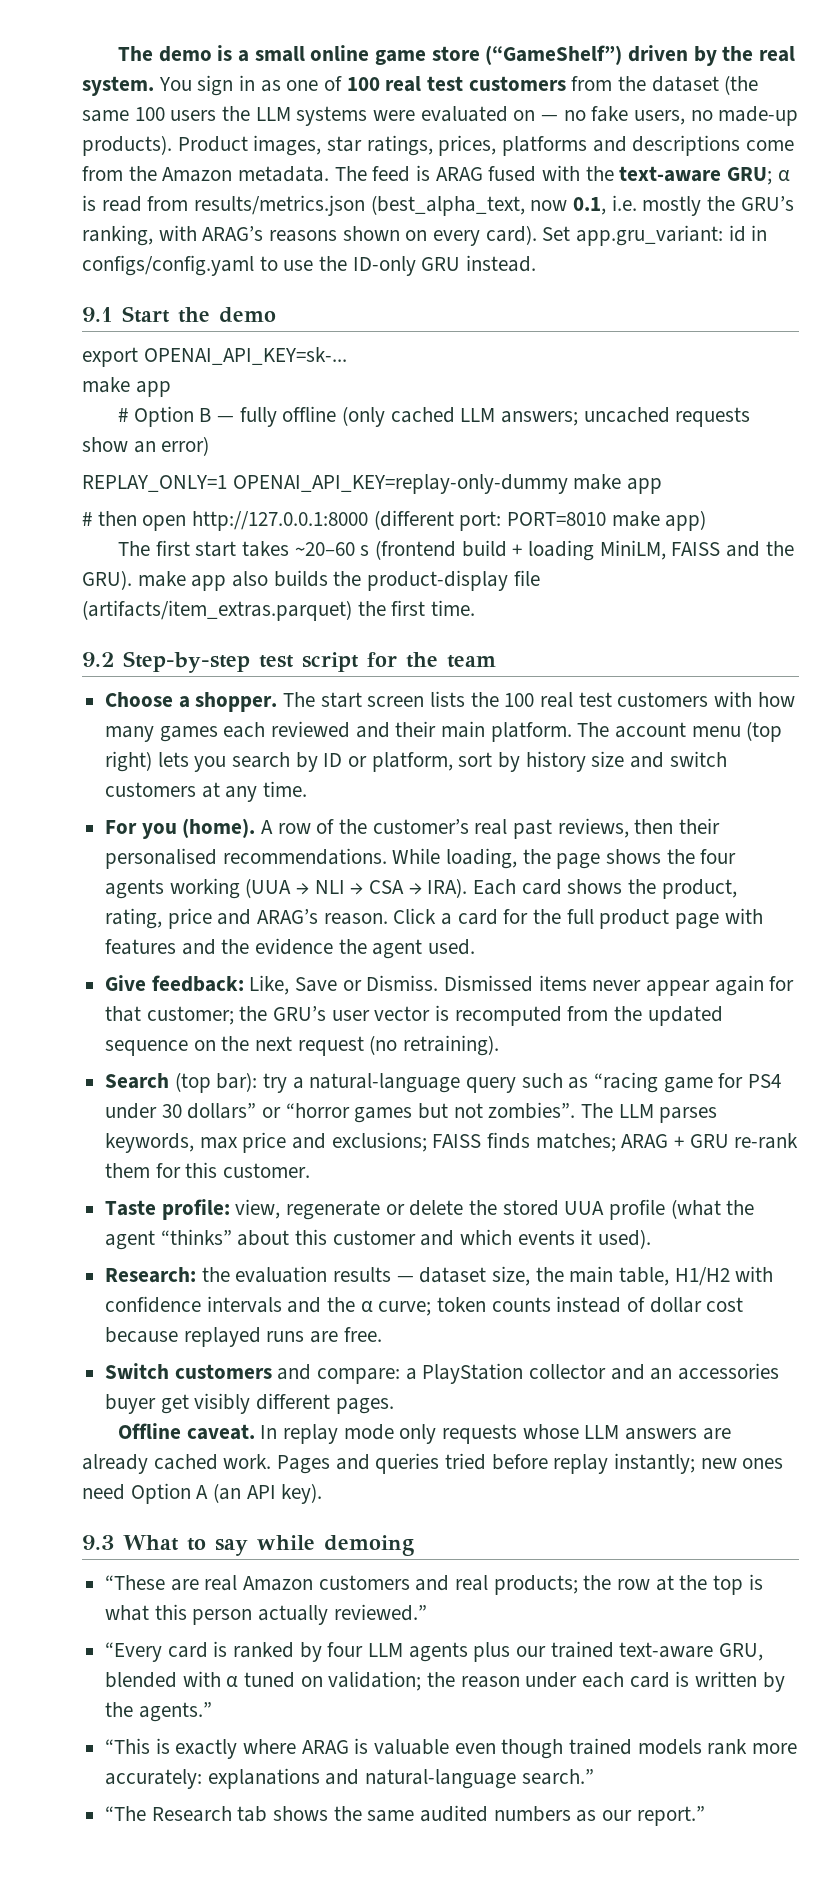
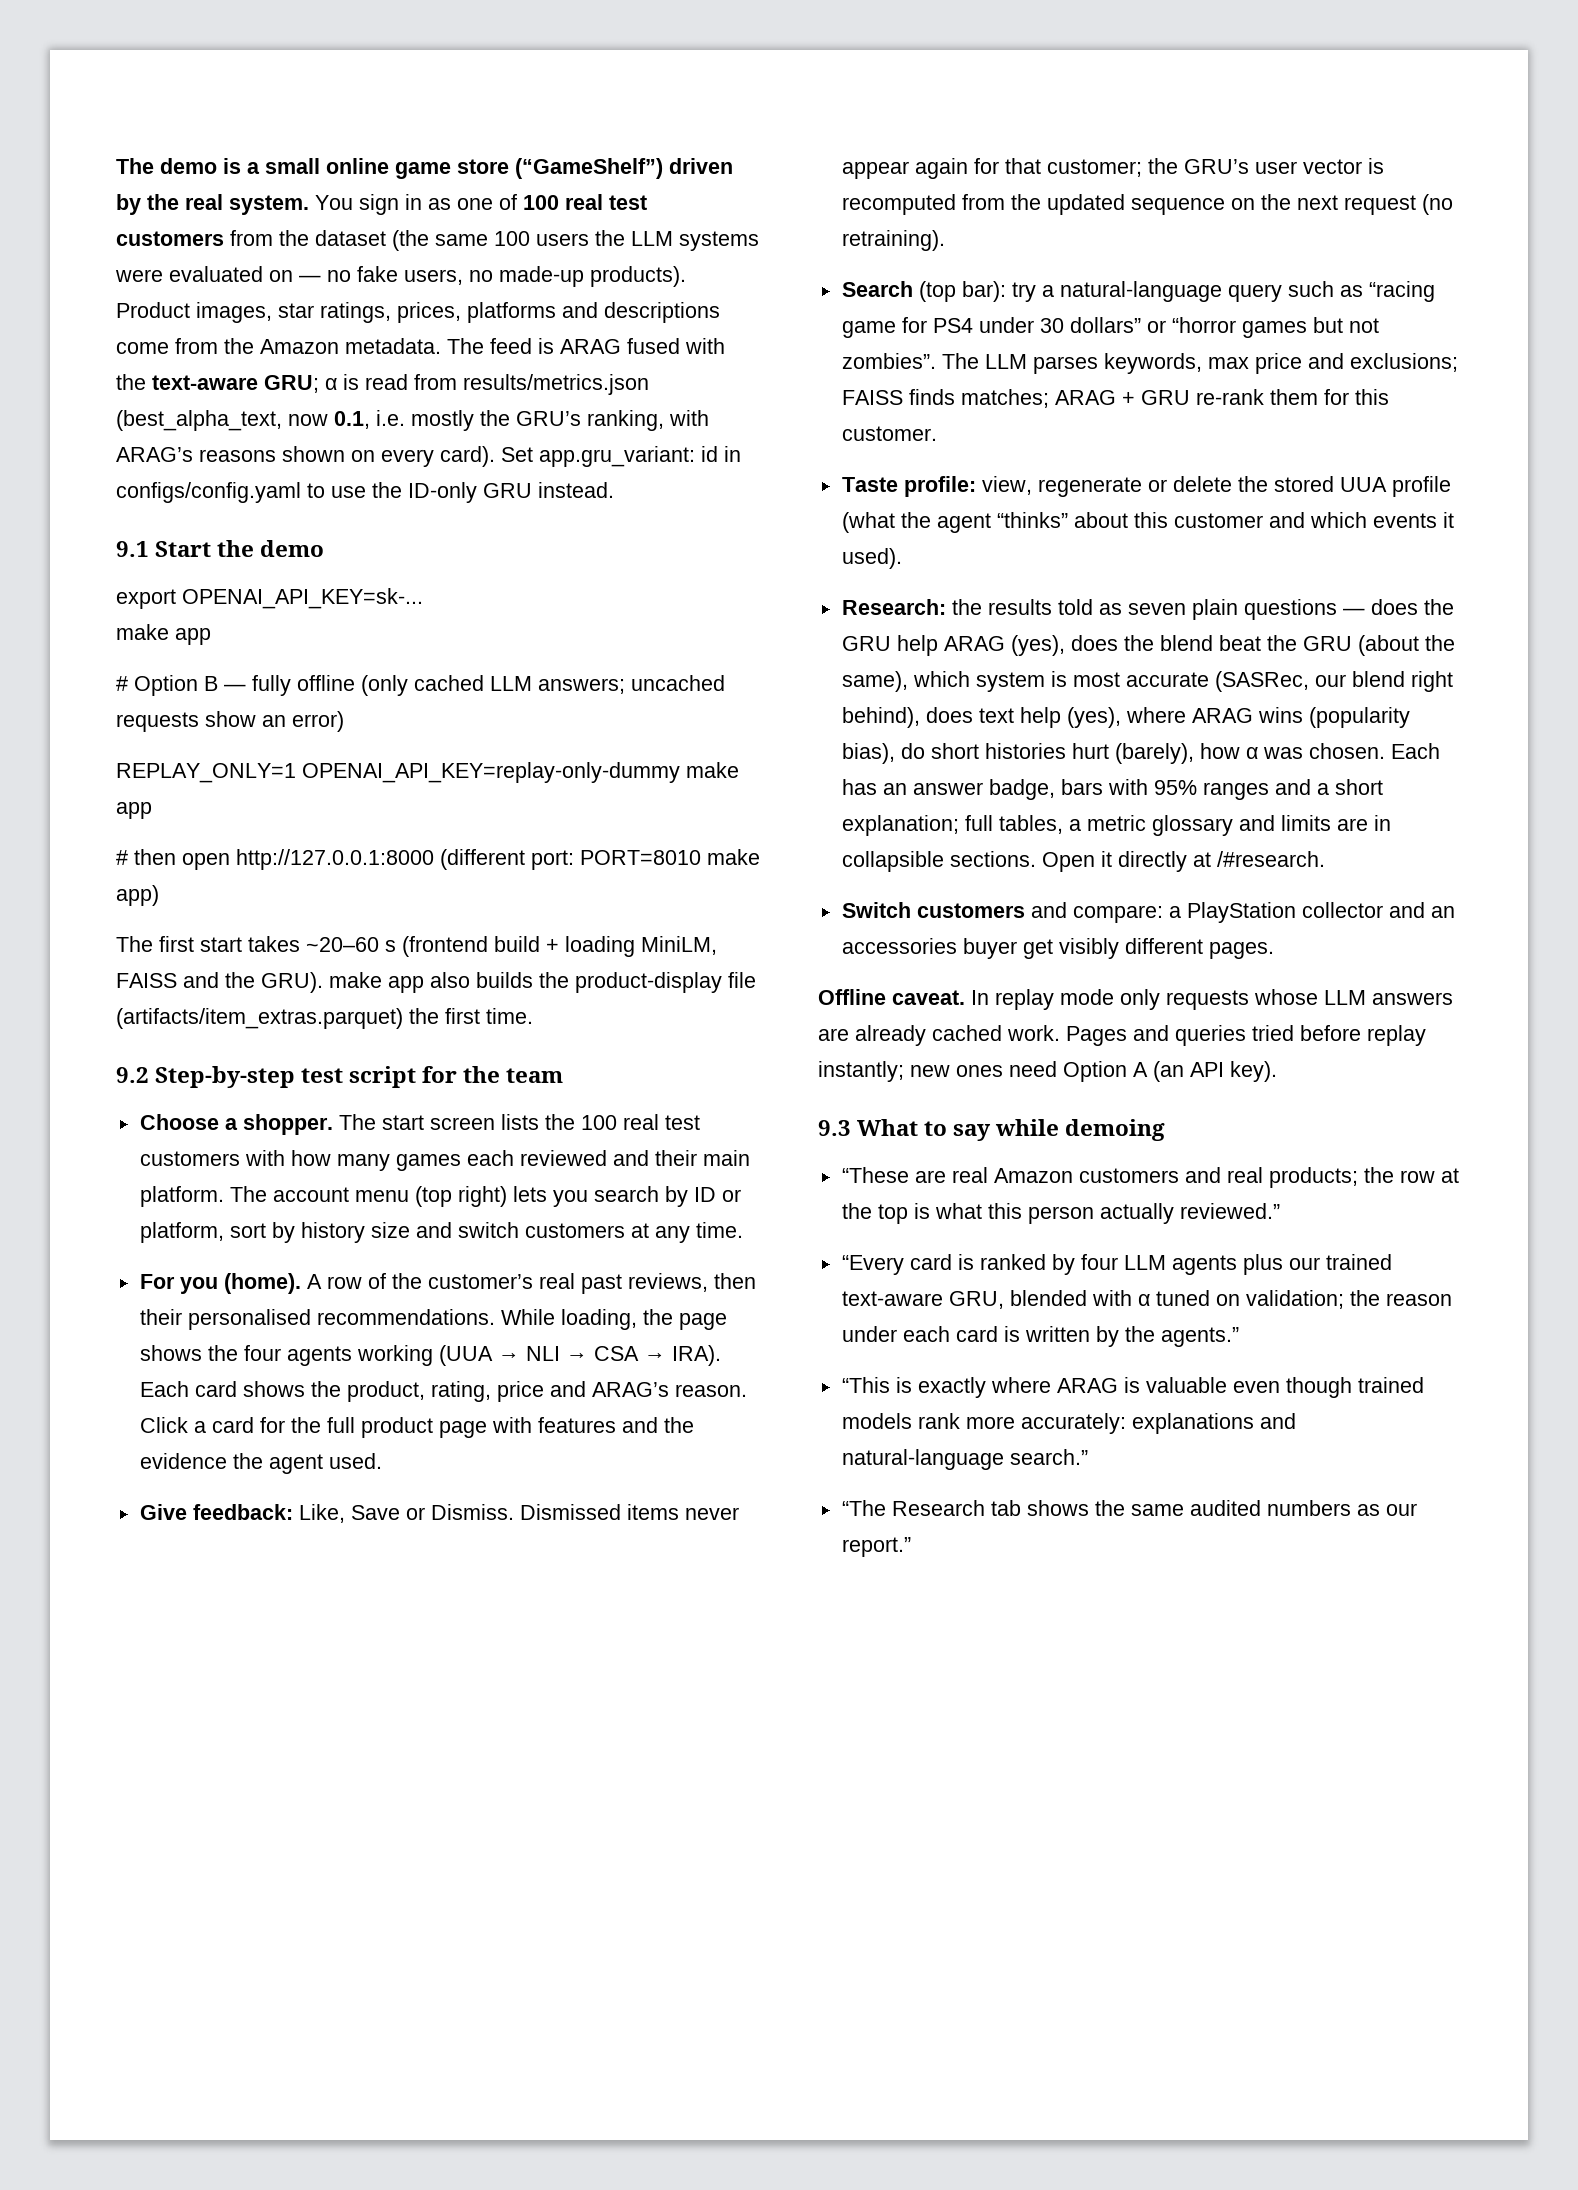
[235,1266,774,1286] [105,1296,744,1316] [105,1327,382,1347] evaluation results — dataset size, the main table, H1/H2 with confidence intervals and the α curve; token counts instead of dollar cost because replayed runs are free. -> [987,599,1454,620] [841,635,1455,656] [841,671,1453,692] [841,707,1410,728] [841,743,1440,764] [841,779,1383,800] [841,815,1391,836] [841,851,1325,872] results told as seven plain questions — does the GRU help ARAG (yes), does the blend beat the GRU (about the same), which system is most accurate (SASRec, our blend right behind), does text help (yes), where ARAG wins (popularity bias), do short histories hurt (barely), how α was chosen. Each has an answer badge, bars with 95% ranges and a short explanation; full tables, a metric glossary and limits are in collapsible sections. Open it directly at /#research.

